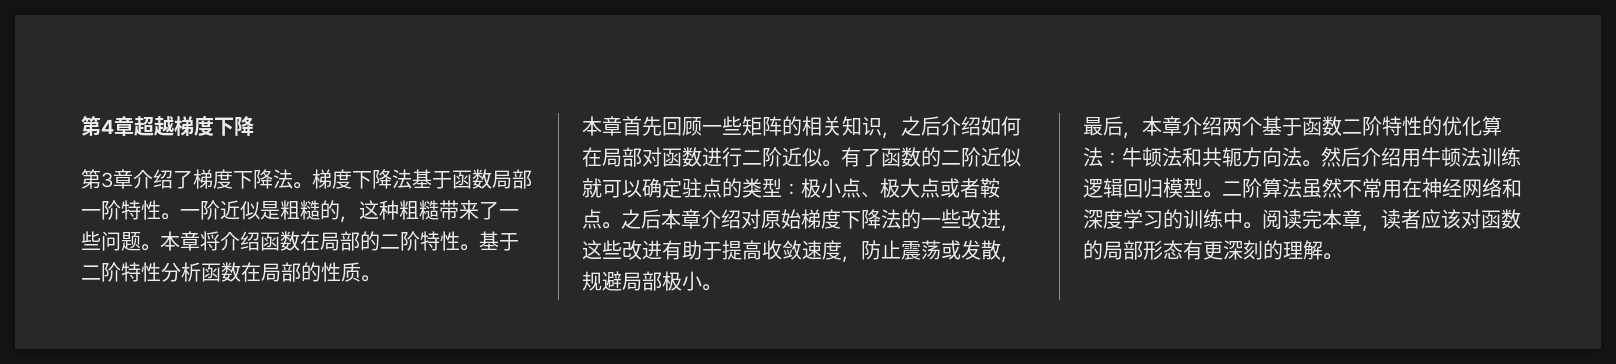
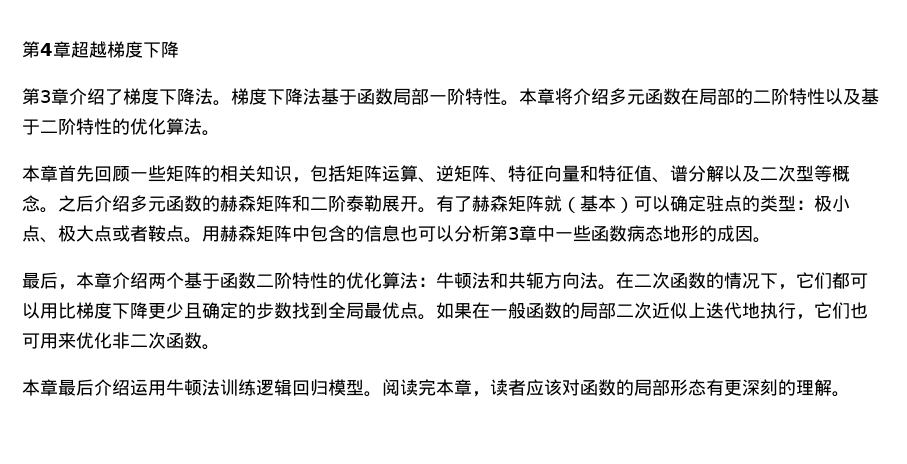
[180,200,519,223] [81,231,160,251] 一阶近似是粗糙的，这种粗糙带来了一些问题。 -> (519, 103) none
(260, 241) none -> [609,88,645,105] 多元
[460,244,479,251] 。 -> [825,88,861,105] 以及
[161,262,361,282] 分析函数在局部的性质 -> [112,118,202,135] 的优化算法
[901,116,1021,136] [582,147,1021,167] [582,178,602,198] 之后介绍如何在局部对函数进行二阶近似。有了函数的二阶近似就 -> [310,165,850,183] [22,195,634,213] 包括矩阵运算、逆矩阵、特征向量和特征值、谱分解以及二次型等概念。之后介绍多元函数的赫森矩阵和二阶泰勒展开。有了赫森矩阵就（基本）
[621,209,1020,232] [582,240,1020,263] [582,271,702,291] 之后本章介绍对原始梯度下降法的一些改进，这些改进有助于提高收敛速度，防止震荡或发散，规避局部极小 -> [202,225,753,242] 用赫森矩阵中包含的信息也可以分析第3章中一些函数病态地形的成因
[1321,147,1401,167] 然后介绍 -> [616,272,868,290] [22,302,868,320] [22,332,220,350] [22,379,148,396] 在二次函数的情况下，它们都可以用比梯度下降更少且确定的步数找到全局最优点。如果在一般函数的局部二次近似上迭代地执行，它们也可用来优化非二次函数。 // 本章最后介绍运
[1222,178,1522,198] [1083,209,1262,229] 二阶算法虽然不常用在神经网络和深度学习的训练中。 -> (382, 394) none

